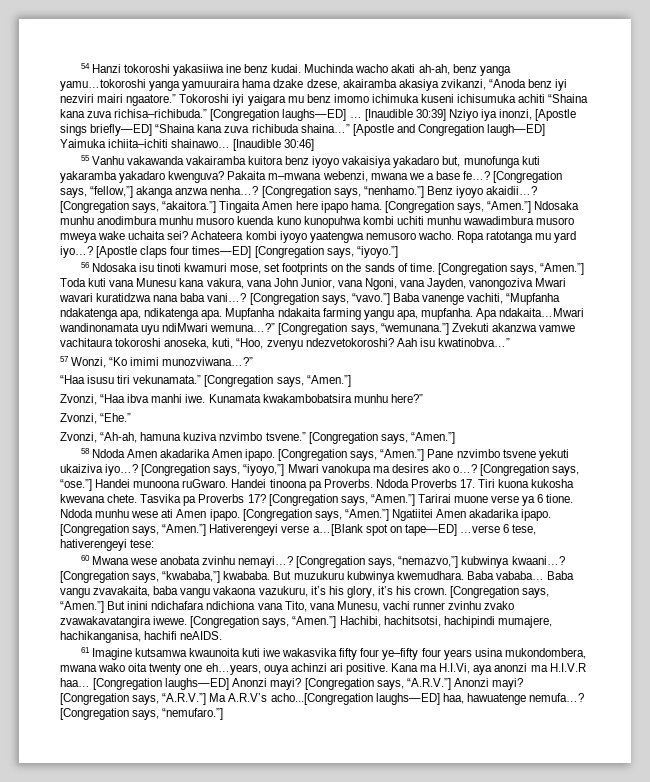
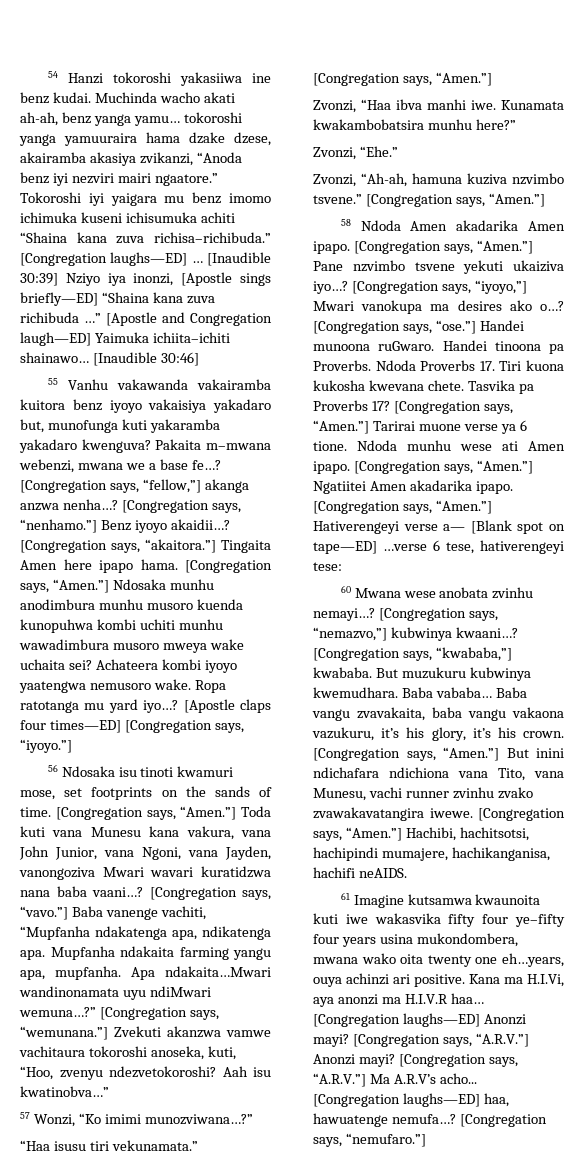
[60,79,146,91] yamu…tokoroshi -> [133,112,242,126] yamu… tokoroshi
[300,124,350,133] shaina…” -> [84,313,101,323] …”
[276,216,301,225] kuno -> (243, 604) none
[417,231,454,240] wacho. -> [153,679,191,690] wake.
[207,293,247,302] vani…? -> [92,887,143,897] vaani…?
[312,524,363,536] a…[Blank -> [443,520,512,534] a— [Blank
[270,693,373,705] acho...[Congregation -> [439,1073,477,1084] [313,1094,400,1107] acho... [Congregation

